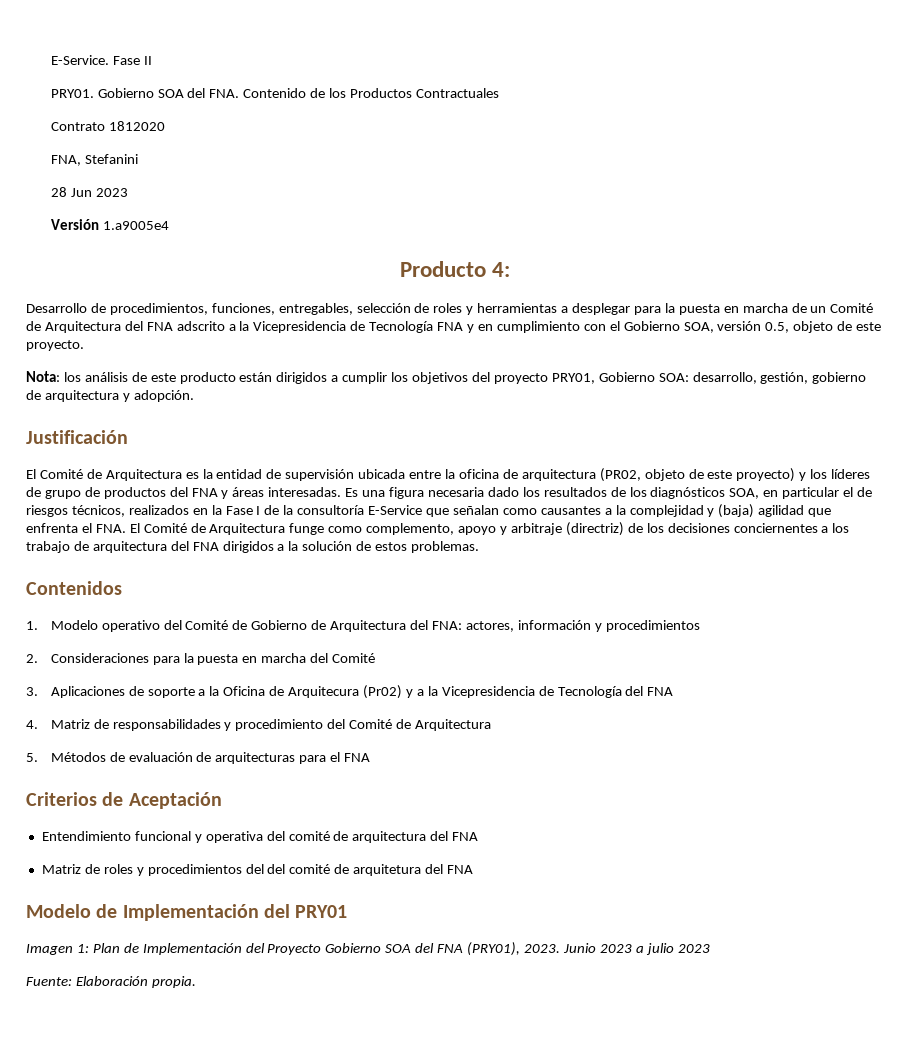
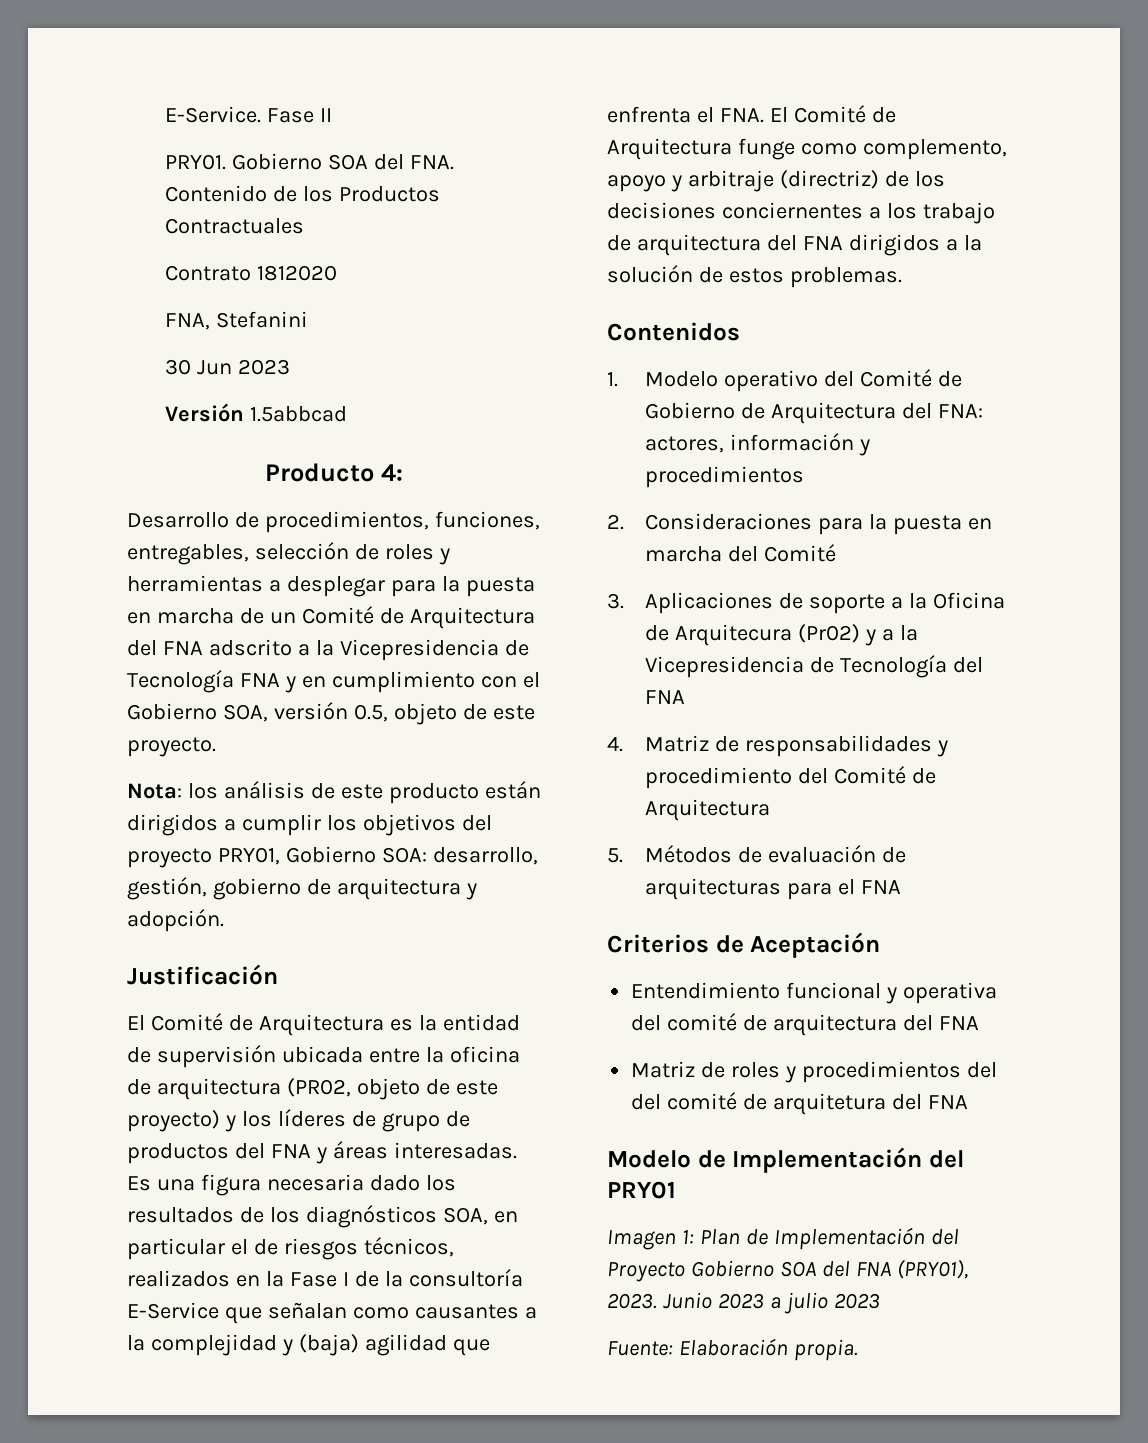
[50,187,67,197] 28 -> [164,359,191,375] 30
[102,221,169,230] 1.a9005e4 -> [249,406,347,422] 1.5abbcad

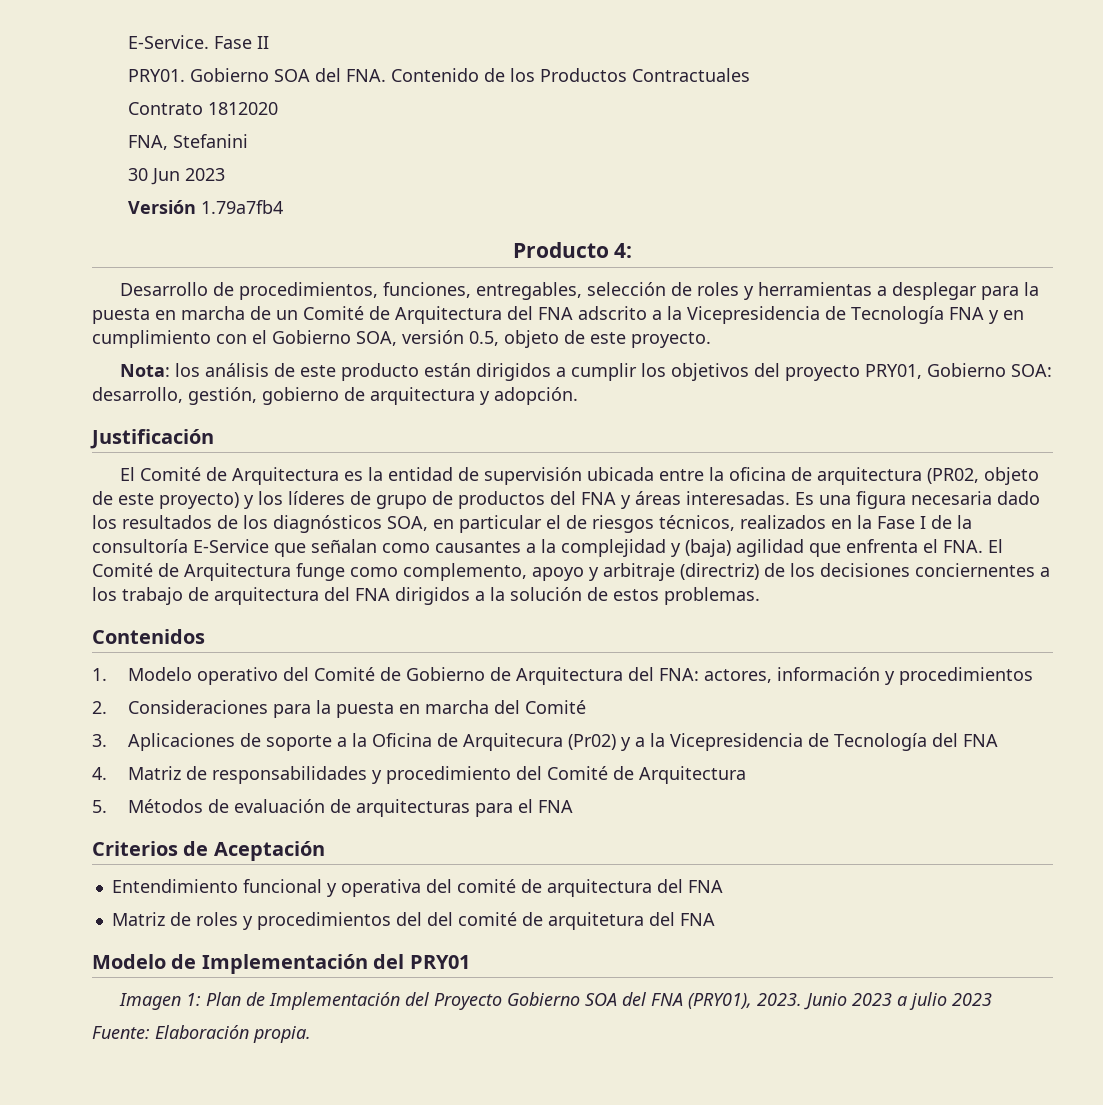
[249,406,347,422] 1.5abbcad -> [200,200,283,214] 1.79a7fb4

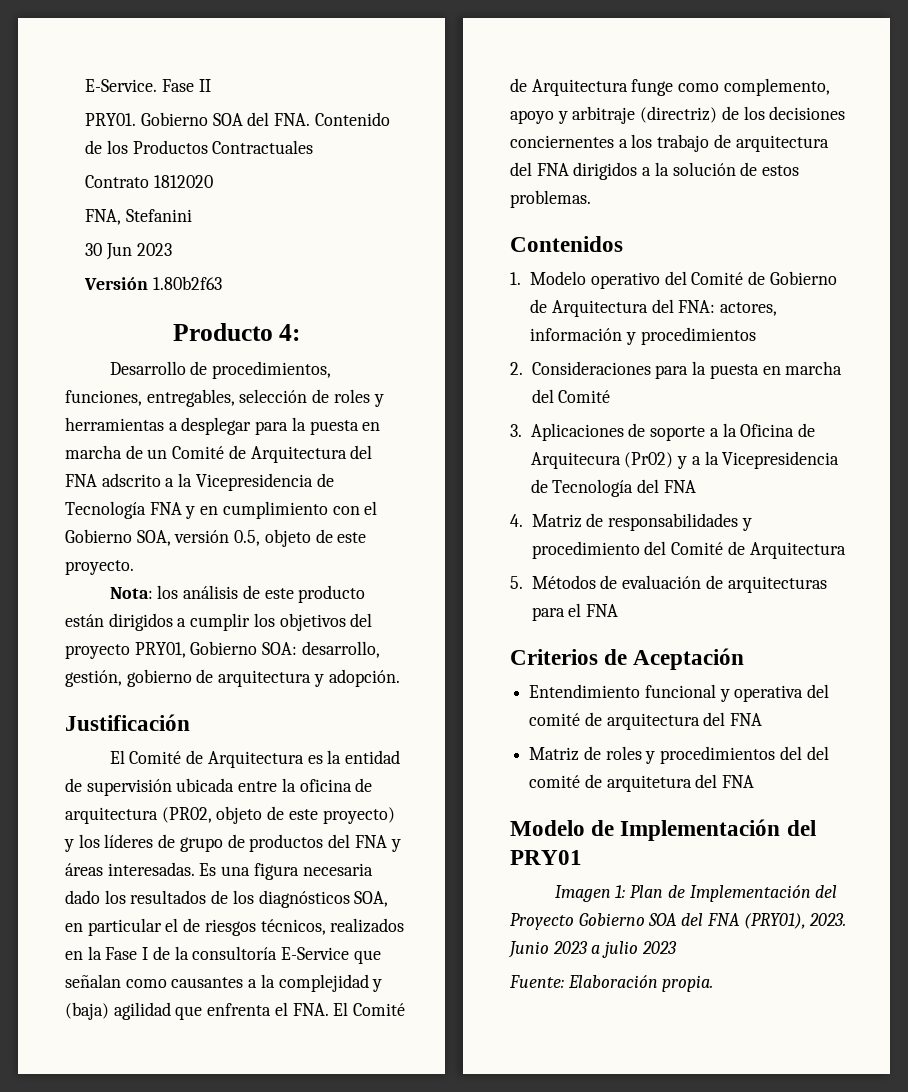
[200,200,283,214] 1.79a7fb4 -> [152,276,222,290] 1.80b2f63

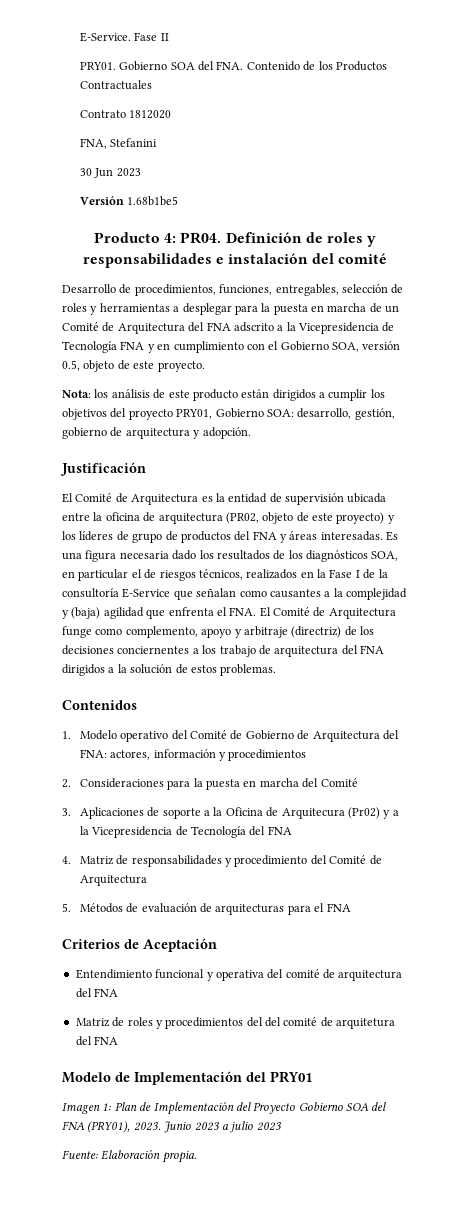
[152,276,222,290] 1.80b2f63 -> [127,196,179,206] 1.68b1be5
(301, 332) none -> [180,232,377,247] [82,253,388,268] PR04. Definición de roles y responsabilidades e instalación del comité

